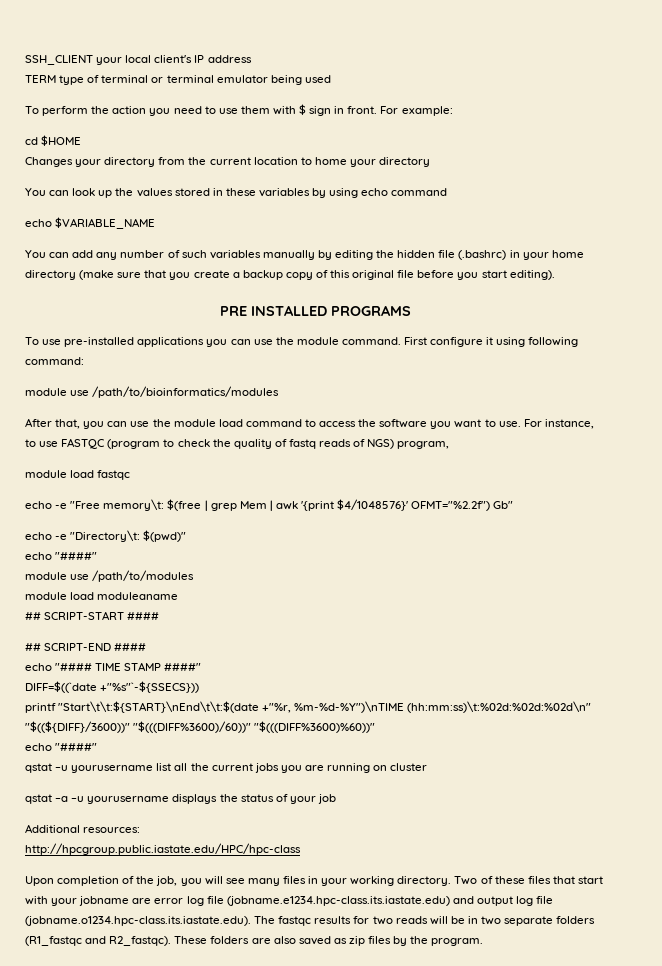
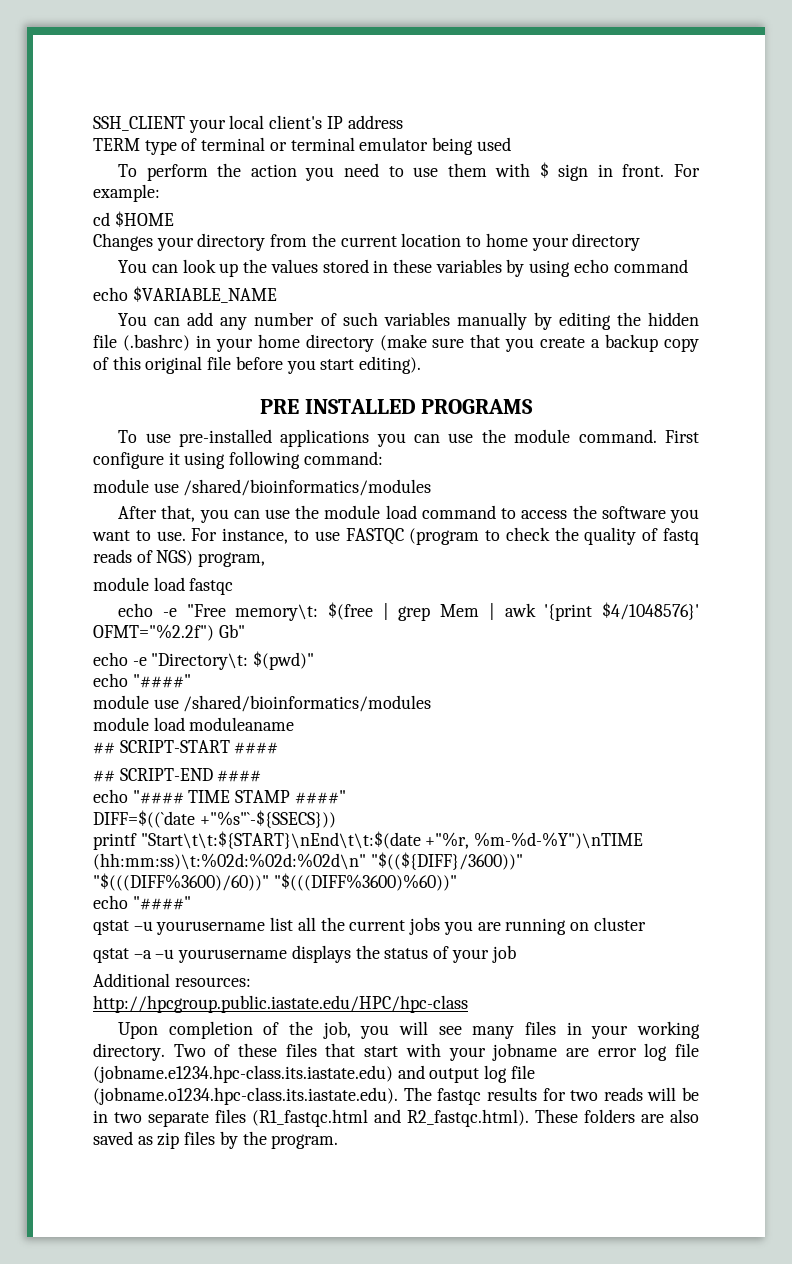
[92,386,280,398] /path/to/bioinformatics/modules -> [183,479,432,496] /shared/bioinformatics/modules
[92,570,195,582] /path/to/modules -> [183,695,432,712] /shared/bioinformatics/modules
[556,916,596,924] [25,936,172,946] folders (R1_fastqc and R2_fastqc). -> [215,1109,529,1127] files (R1_fastqc.html and R2_fastqc.html).

